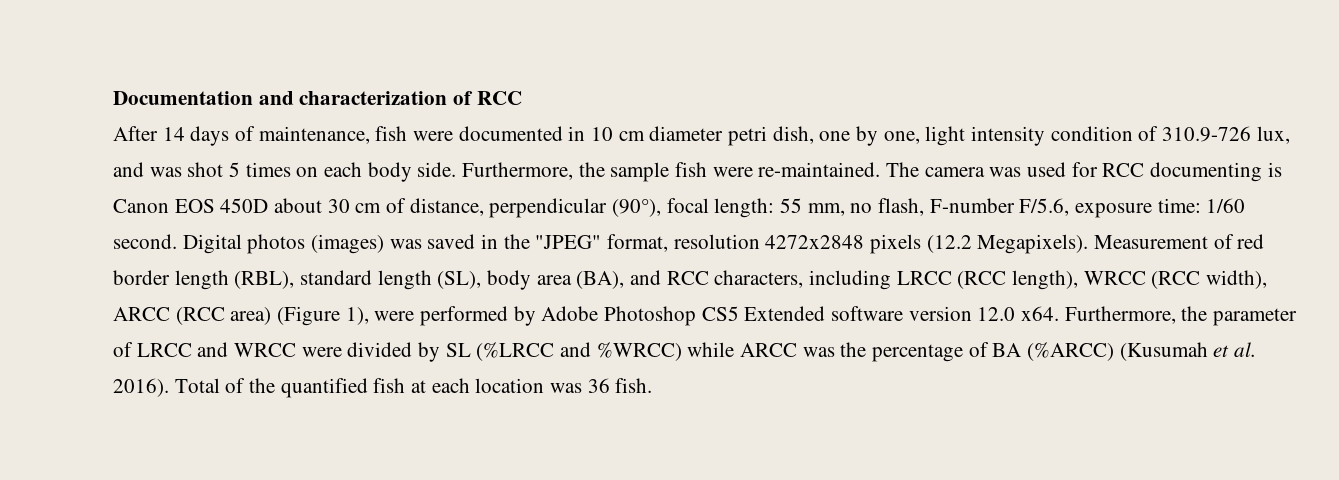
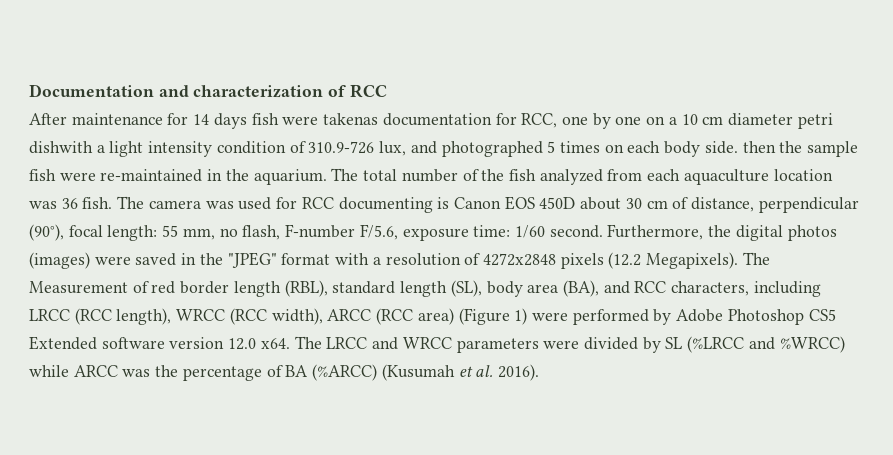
[162,126,920,146] 14 days of maintenance, fish were documented in 10 cm diameter petri dish, one by one, -> [71,113,833,129] [29,141,105,154] maintenance for 14 days fish were takenas documentation for RCC, one by one on a 10 cm diameter petri dishwith a
[149,162,224,177] was shot -> [441,141,543,157] photographed
[462,162,574,180] Furthermore, -> [742,141,776,153] then
[758,162,881,177] re-maintained. -> [100,168,833,185] [29,197,113,209] re-maintained in the aquarium. The total number of the fish analyzed from each aquaculture location was 36 fish.
[182,234,242,254] Digital -> [607,224,783,241] Furthermore, the digital
[389,239,422,249] was -> [94,256,131,265] were
[607,234,760,252] format, resolution -> [281,253,481,266] format with a resolution of
(1089, 244) none -> [742,252,770,265] The
[345,307,369,325] 1), -> [514,308,528,325] 1)
[1064,306,1298,326] [113,342,133,357] Furthermore, the parameter of -> [294,336,322,349] The
(297, 350) none -> [456,338,539,353] parameters
[174,378,653,398] Total of the quantified fish at each location was 36 fish. -> (539, 372) none

